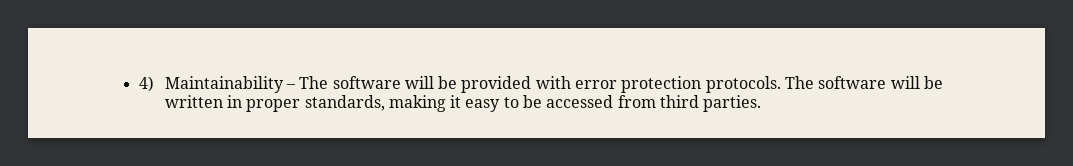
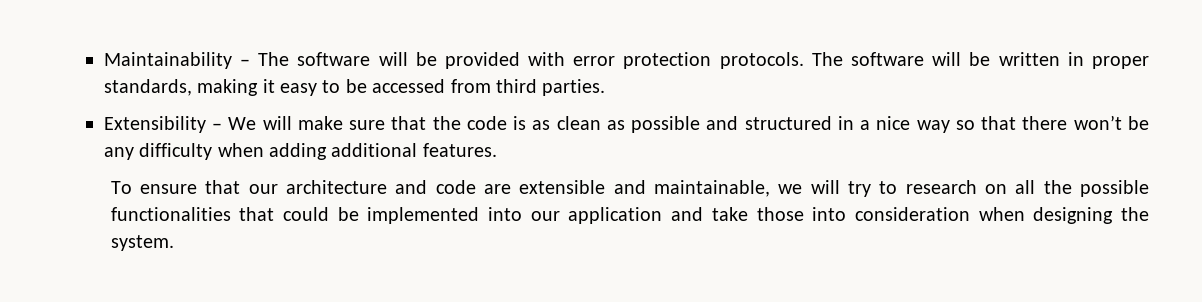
[138,76,154,92] 4) -> (103, 60) none
(762, 103) none -> [103,115,1149,133] [103,143,497,160] [110,180,1149,197] [110,207,1150,224] [110,235,174,251] // Extensibility – We will make sure that the code is as clean as possible and structured in a nice way so that there won’t be any difficulty when adding additional features. // To ensure that our architecture and code are extensible and maintainable, we will try to research on all the possible functionalities that could be implemented into our application and take those into consideration when designing the system.

